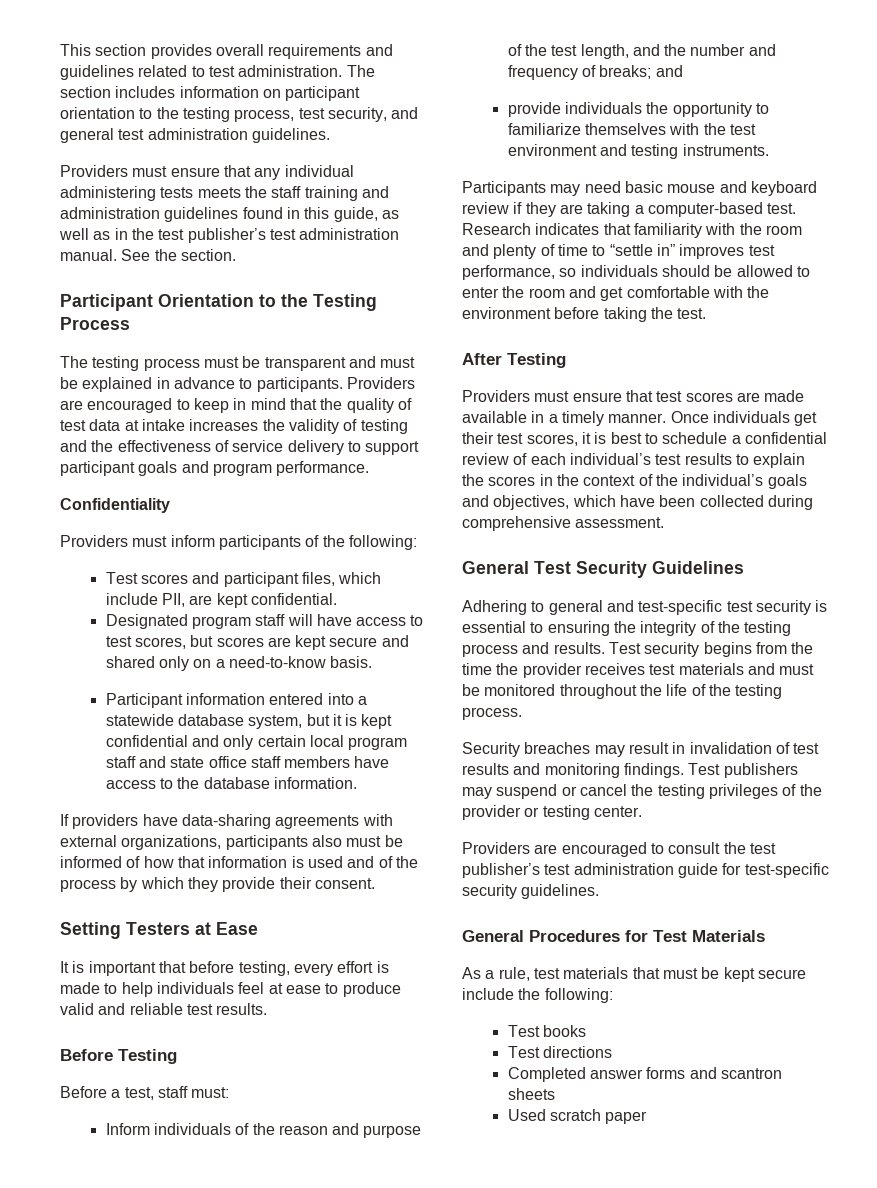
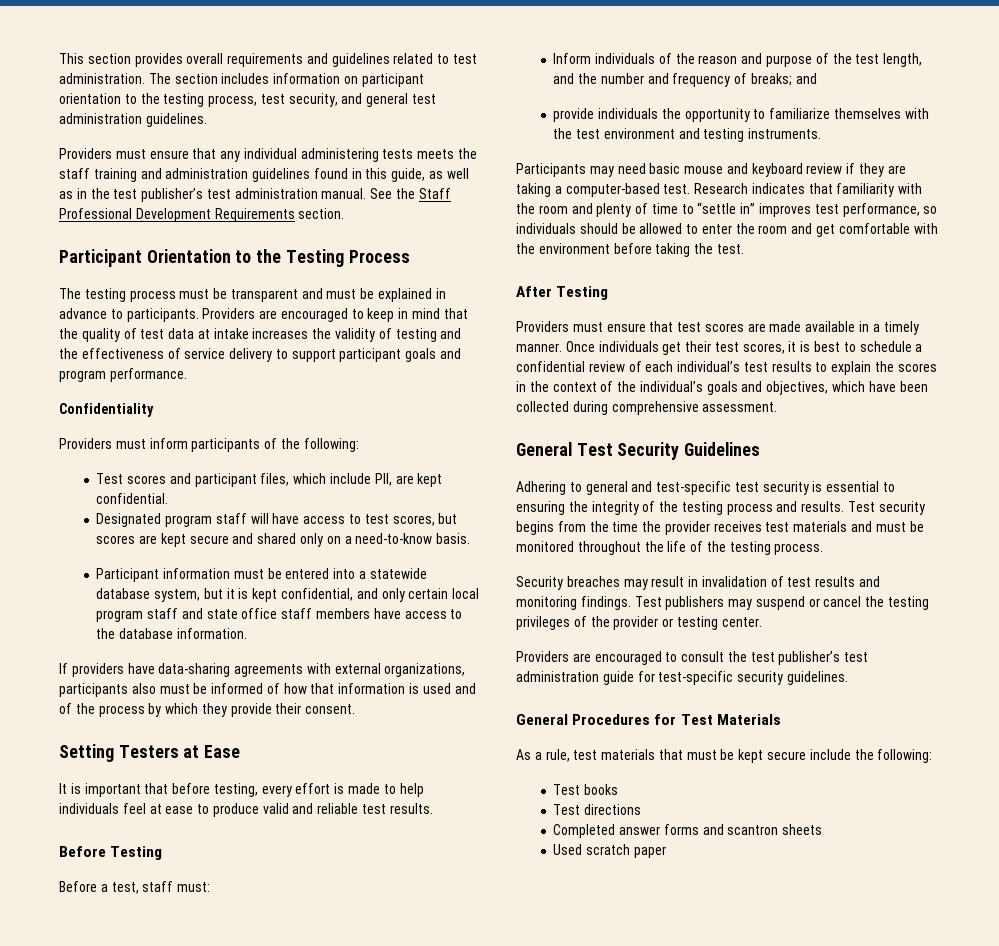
(177, 255) none -> [418,188,451,199] [59,208,295,222] Staff Professional Development Requirements
(265, 699) none -> [233,568,282,579] must be
[105,735,188,747] confidential -> [280,588,353,601] confidential,

